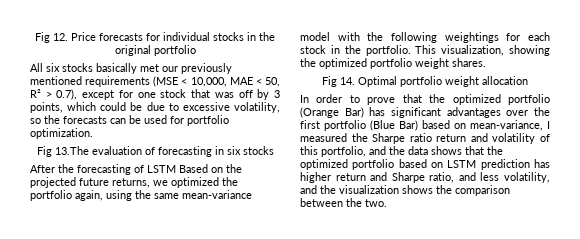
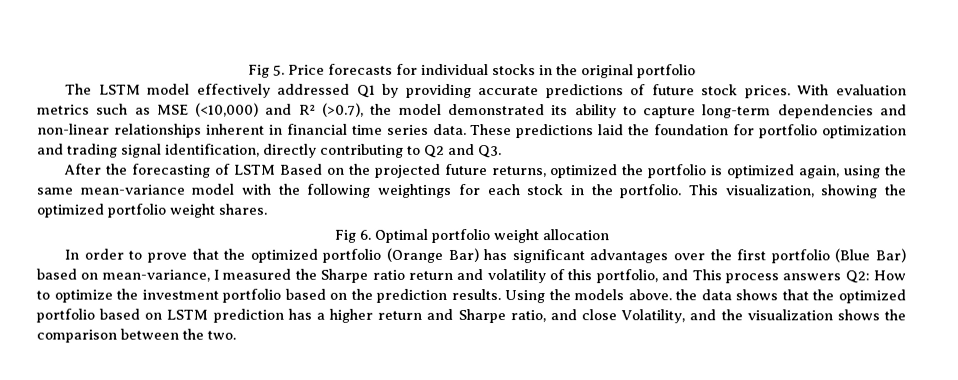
[35,32,68,43] Fig 12. -> [248,64,285,78] Fig 5.
[30,63,232,74] [30,76,280,87] [30,89,280,100] [30,102,280,113] [30,115,229,126] [30,128,93,139] [36,146,274,157] All six stocks basically met our previously mentioned requirements (MSE < 10,000, MAE < 50, R² > 0.7), except for one stock that was off by 3 points, which could be due to excessive volatility, so the forecasts can be used for portfolio optimization. // Fig 13.The evaluation of forecasting in six stocks -> [65,83,907,99] [37,102,907,119] [37,123,907,139] [37,143,502,159] The LSTM model effectively addressed Q1 by providing accurate predictions of future stock prices. With evaluation metrics such as MSE (<10,000) and R² (>0.7), the model demonstrated its ability to capture long-term dependencies and non-linear relationships inherent in financial time series data. These predictions laid the foundation for portfolio optimization and trading signal identification, directly contributing to Q2 and Q3.
[153,180,168,186] we -> (547, 172) none
(72, 195) none -> [711,164,796,179] is optimized
[340,77,355,85] 14. -> [358,229,371,240] 6.
(386, 150) none -> [691,269,906,284] [36,288,672,304] This process answers Q2: How to optimize the investment portfolio based on the prediction results. Using the models above.
(550, 163) none -> [315,312,325,320] a
[480,172,550,183] less volatility, -> [581,309,686,324] close Volatility,

